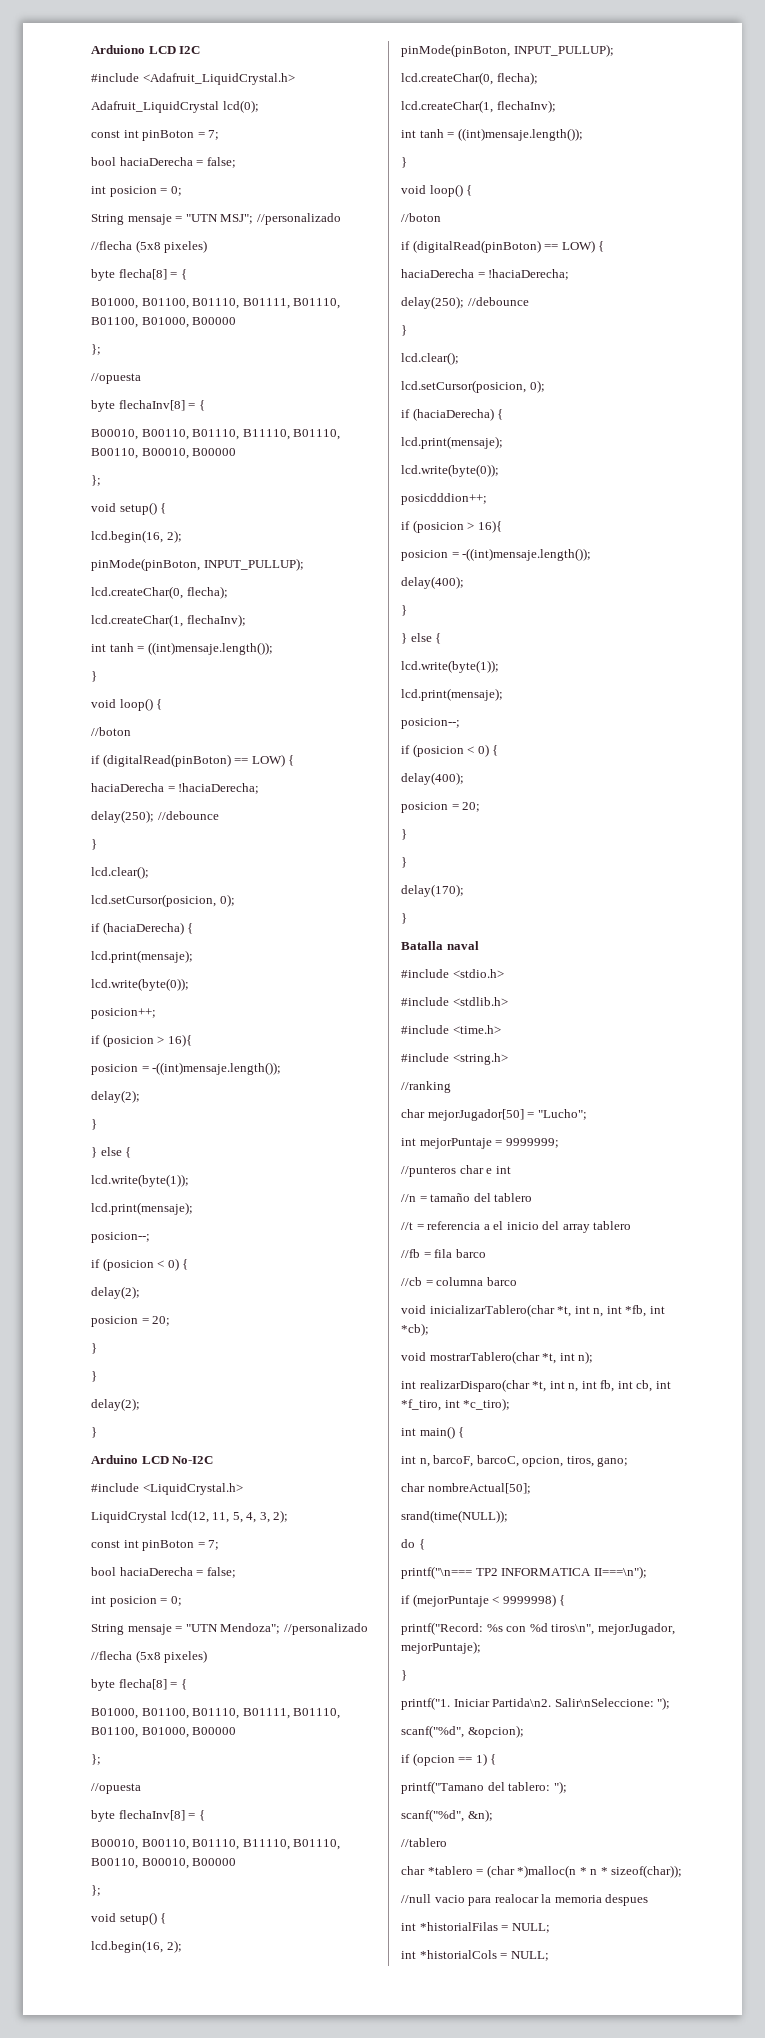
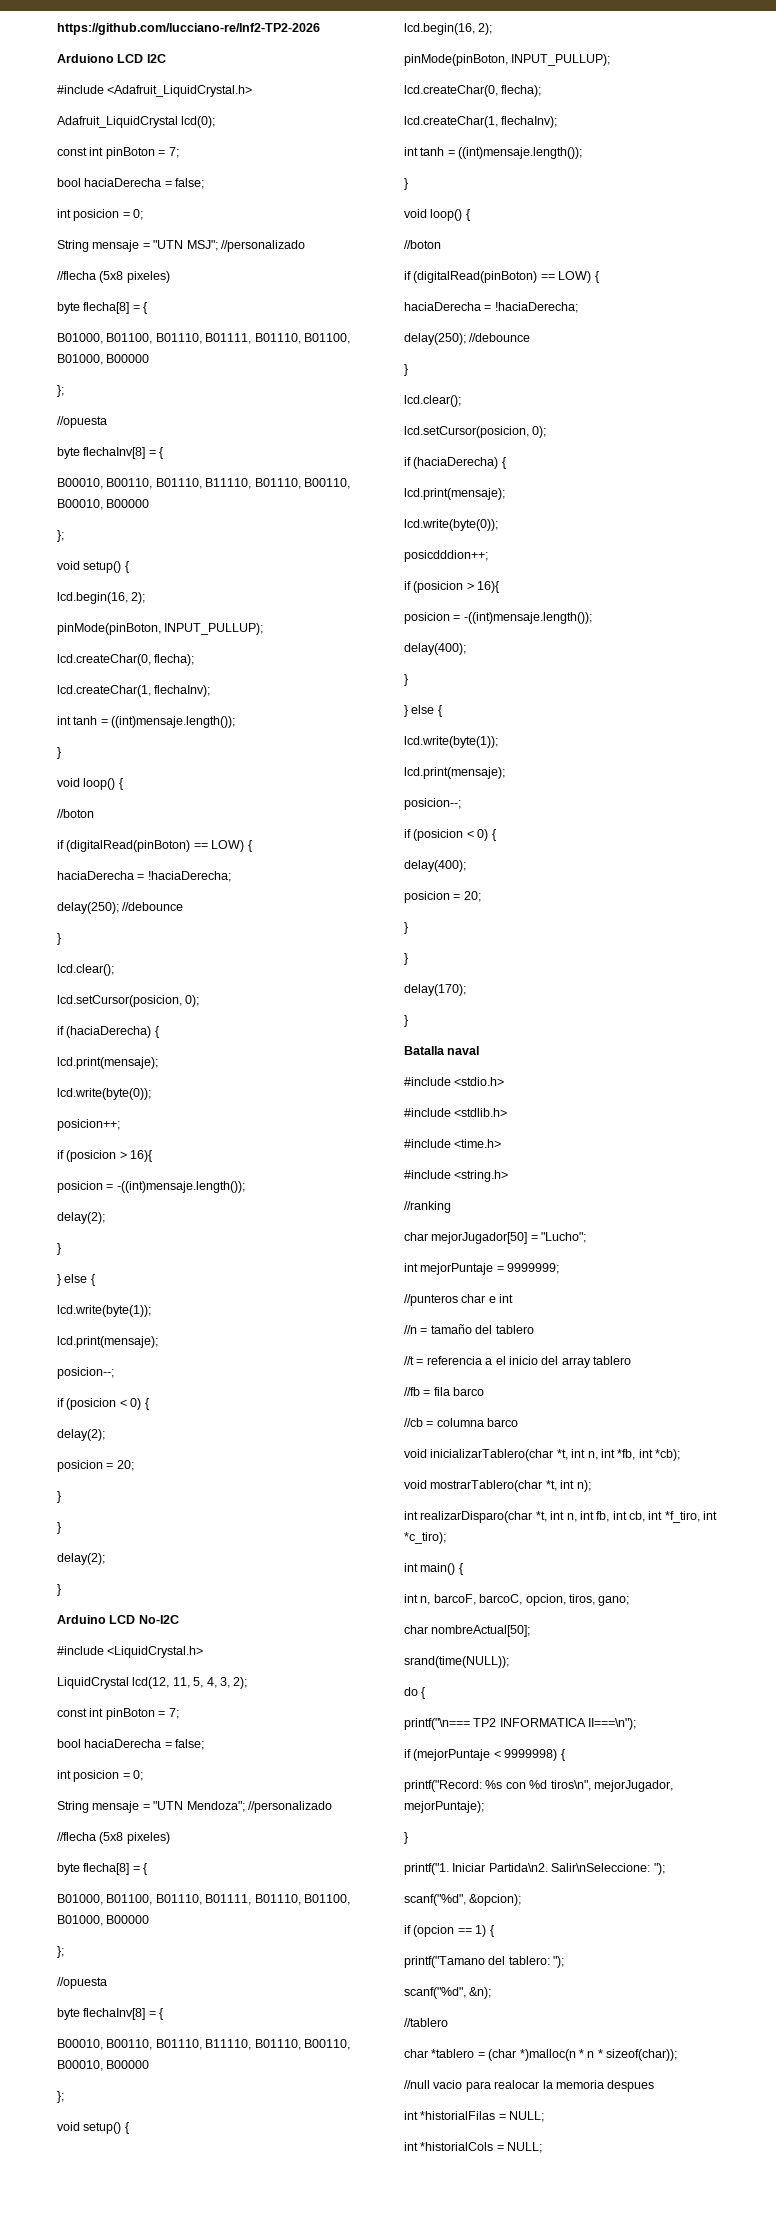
(91, 49) none -> [57,23,320,35] https://github.com/lucciano-re/Inf2-TP2-2026 //

